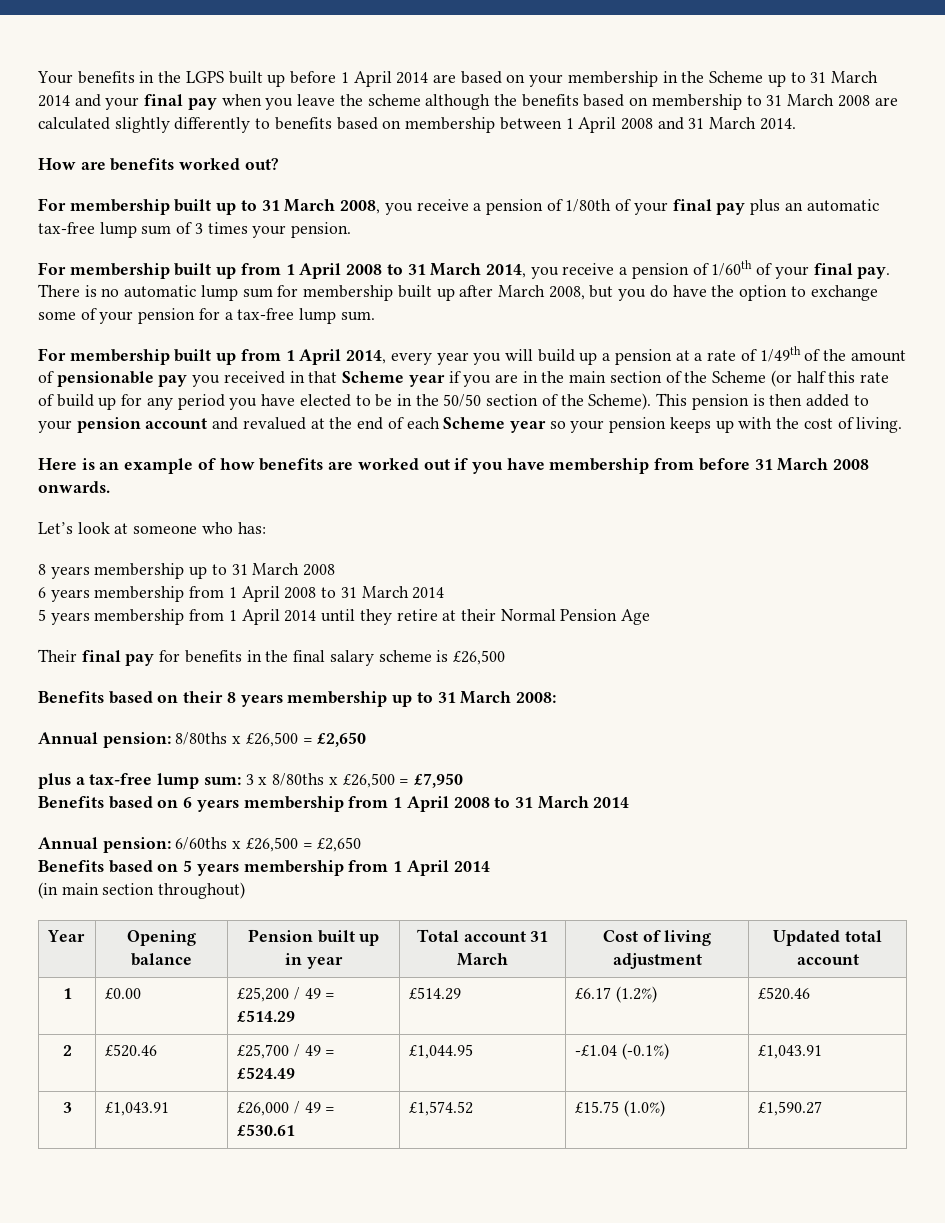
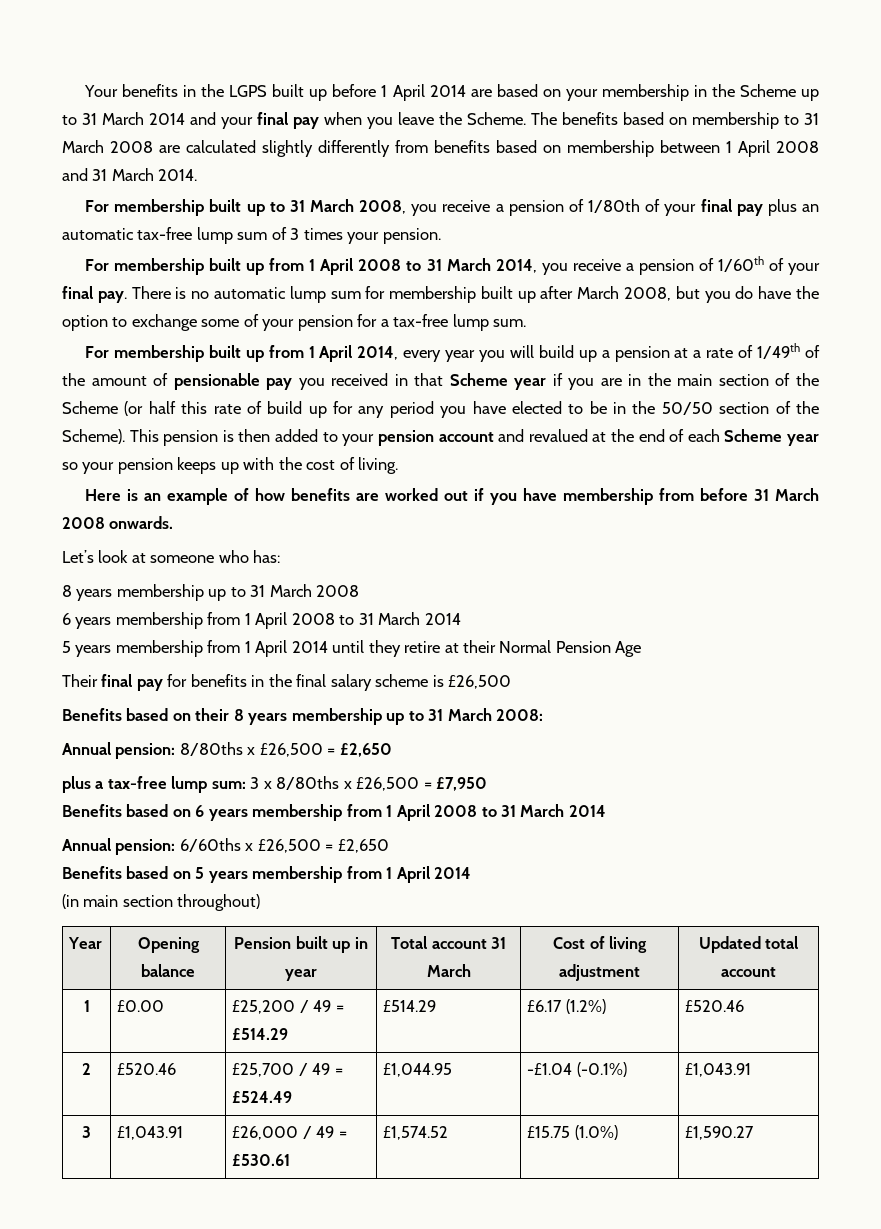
[367,94,517,110] scheme although the -> [467,112,557,125] Scheme. The
[255,118,271,129] to -> [395,140,428,153] from
[38,158,279,171] // How are benefits worked out? -> (198, 175) none

